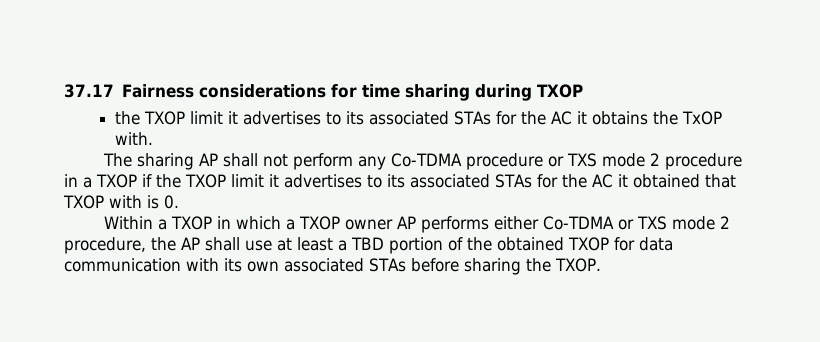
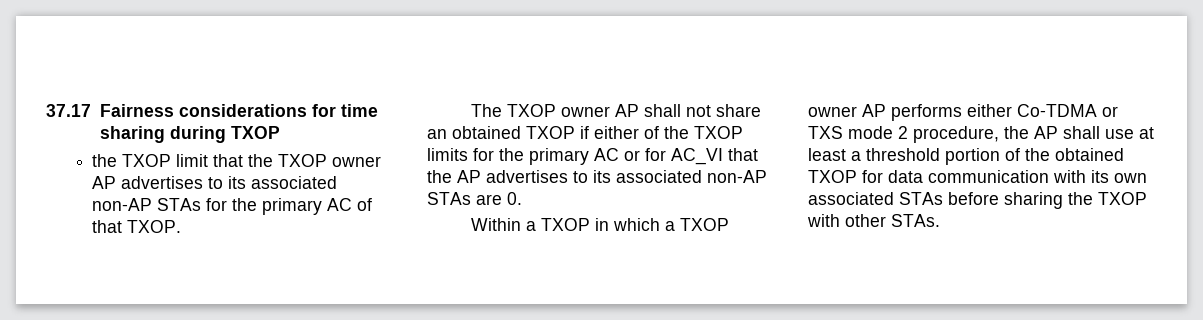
[227,111,722,125] [114,132,153,145] it advertises to its associated STAs for the AC it obtains the TxOP with. -> [213,154,382,167] [92,176,338,189] [92,198,373,215] [92,220,182,233] that the TXOP owner AP advertises to its associated non-AP STAs for the primary AC of that TXOP.
[136,153,194,170] sharing -> [507,104,611,117] TXOP owner
[292,153,742,170] [64,174,736,188] [63,195,159,209] perform any Co-TDMA procedure or TXS mode 2 procedure in a TXOP if the TXOP limit it advertises to its associated STAs for the AC it obtained that TXOP with is -> [716,104,762,117] [427,126,743,139] [427,148,758,165] [427,170,767,183] [427,192,502,205] share an obtained TXOP if either of the TXOP limits for the primary AC or for AC_VI that the AP advertises to its associated non-AP STAs are
[351,237,384,250] TBD -> [866,148,940,161] threshold
[554,258,601,272] TXOP. -> [1098,192,1147,205] [807,214,940,227] TXOP with other STAs.

